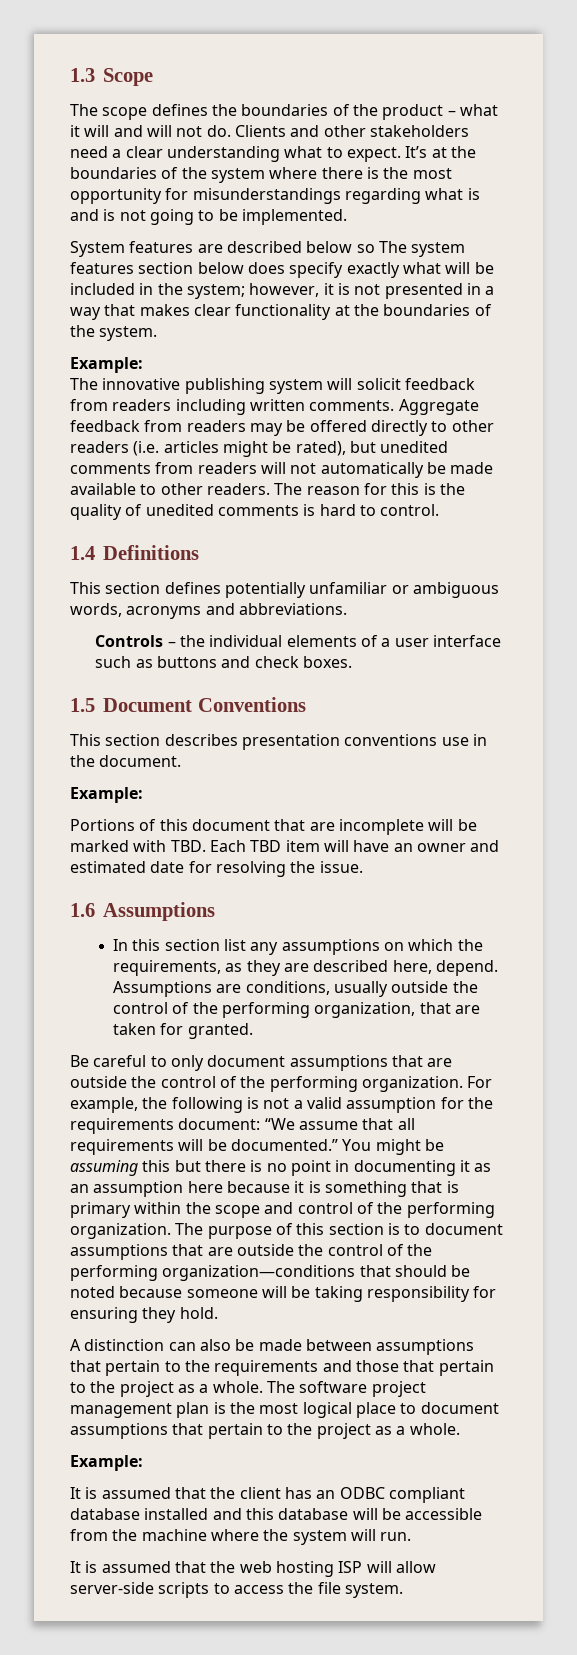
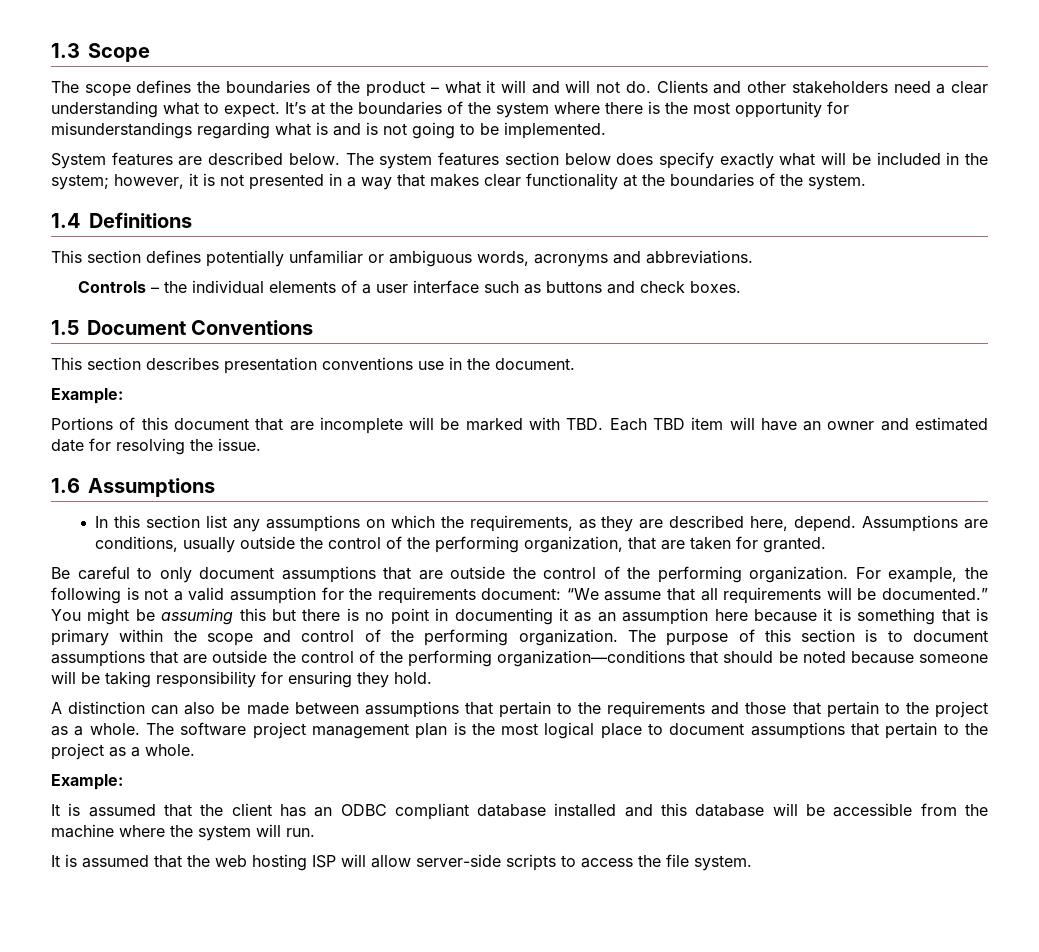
[306,241,375,253] below so -> [288,153,340,165] below.
[70,357,143,373] [70,378,475,394] [70,399,479,415] [70,420,494,436] [70,441,449,457] [70,462,494,478] [70,483,465,495] [70,504,440,520] // Example: // The innovative publishing system will solicit feedback from readers including written comments. Aggregate feedback from readers may be offered directly to other readers (i.e. articles might be rated), but unedited comments from readers will not automatically be made available to other readers. The reason for this is the quality of unedited comments is hard to control. -> (866, 182) none

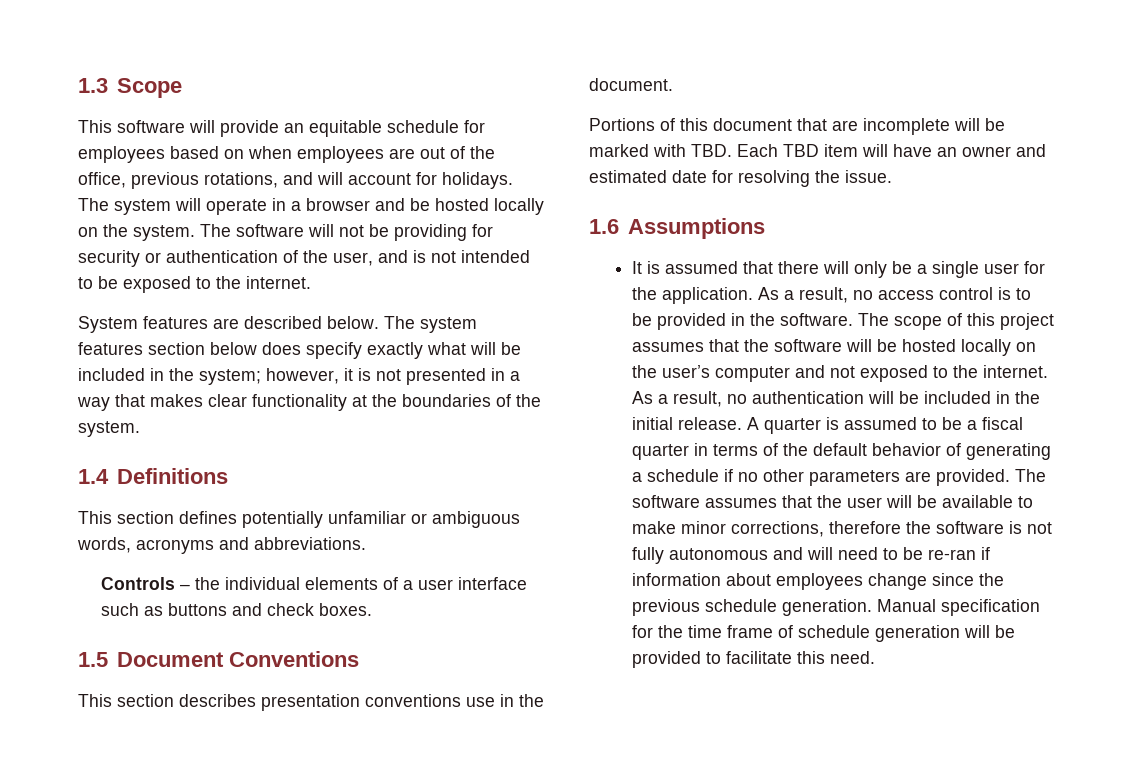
[51,80,989,97] [51,101,849,118] [51,122,328,139] The scope defines the boundaries of the product – what it will and will not do. Clients and other stakeholders need a clear understanding what to expect. It’s at the boundaries of the system where there is the most opportunity for misunderstandings regarding what is -> [78,120,485,137] [78,146,495,163] [78,172,513,189] [78,198,544,215] [78,224,493,241] [78,250,373,267] This software will provide an equitable schedule for employees based on when employees are out of the office, previous rotations, and will account for holidays. The system will operate in a browser and be hosted locally on the system. The software will not be providing for security or authentication of the user,
[412,122,606,139] going to be implemented. -> [461,250,530,263] [78,276,311,293] intended to be exposed to the internet.
[51,388,123,404] // Example: -> (673, 84) none
[95,515,988,532] [95,536,827,553] [51,566,988,583] [51,587,989,604] [51,608,988,625] [51,629,988,646] [51,650,988,667] [51,671,432,688] [51,701,988,718] [51,722,988,739] [51,743,195,760] [51,774,123,790] [51,803,988,820] [51,824,315,841] [51,854,752,871] In this section list any assumptions on which the requirements, as they are described here, depend. Assumptions are conditions, usually outside the control of the performing organization, that are taken for granted. // Be careful to only document assumptions that are outside the control of the performing organization. For example, the following is not a valid assumption for the requirements document: “We assume that all requirements will be documented.” You might be assuming this but there is no point in documenting it as an assumption here because it is something that is primary within the scope and control of the performing organization. The purpose of this section is to document assumptions that are outside the control of the performing organization—conditions that should be noted because someone will be taking responsibility for ensuring they hold. // A distinction can also be made between assumptions that pertain to the requirements and those that pertain to the project as a whole. The software project management plan is the most logical place to document assumptions that pertain to the project as a whole. // Example: // It is assumed that the client has an ODBC compliant database installed and this database will be accessible from the machine where the system will run. // It is assumed that the web hosting ISP will allow server-side scripts to access the file system. -> [631,261,1045,278] [631,287,1031,304] [631,313,1054,330] [631,339,1036,356] [631,365,1048,382] [631,391,1040,407] [631,417,1023,434] [631,443,1051,460] [631,469,1046,486] [631,495,1033,508] [631,521,1052,537] [631,547,990,564] [631,573,1004,590] [631,599,1040,616] [631,625,1015,642] [631,651,875,668] It is assumed that there will only be a single user for the application. As a result, no access control is to be provided in the software. The scope of this project assumes that the software will be hosted locally on the user’s computer and not exposed to the internet. As a result, no authentication will be included in the initial release. A quarter is assumed to be a fiscal quarter in terms of the default behavior of generating a schedule if no other parameters are provided. The software assumes that the user will be available to make minor corrections, therefore the software is not fully autonomous and will need to be re-ran if information about employees change since the previous schedule generation. Manual specification for the time frame of schedule generation will be provided to facilitate this need.

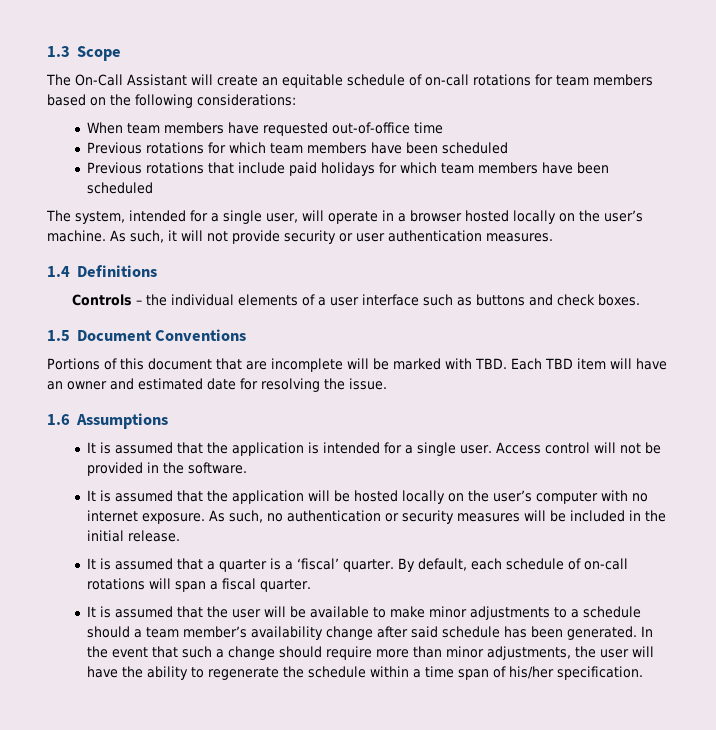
[78,120,485,137] [78,146,495,163] [78,172,513,189] [78,198,171,215] This software will provide an equitable schedule for employees based on when employees are out of the office, previous rotations, and will account for holidays. The system -> [46,74,653,88] [47,94,296,108] [87,122,444,136] [87,142,509,154] [87,162,610,176] [87,182,154,194] [46,210,298,224] The On-Call Assistant will create an equitable schedule of on-call rotations for team members based on the following considerations: // When team members have requested out-of-office time // Previous rotations for which team members have been scheduled // Previous rotations that include paid holidays for which team members have been scheduled // The system, intended for a single user,
[375,198,544,215] [78,224,493,241] [78,250,530,267] [78,276,311,293] [78,316,477,333] [78,342,521,359] [78,368,520,385] [77,394,541,411] [78,421,140,437] [78,468,228,484] [78,511,520,528] [77,537,366,554] and be hosted locally on the system. The software will not be providing for security or authentication of the user, and is not intended to be exposed to the internet. // System features are described below. The system features section below does specify exactly what will be included in the system; however, it is not presented in a way that makes clear functionality at the boundaries of the system. // 1.4 Definitions // This section defines potentially unfamiliar or ambiguous words, acronyms and abbreviations. -> [465,210,643,224] [47,230,553,244] [47,265,157,277] hosted locally on the user’s machine. As such, it will not provide security or user authentication measures. // 1.4 Definitions
[78,694,544,711] [589,78,673,91] // This section describes presentation conventions use in the document. -> (247, 335) none
[777,261,1045,278] [631,287,1031,304] there will only be a single user for the application. As a result, no access control is to -> [207,442,642,456] the application is intended for a single user. Access control will not
[857,313,1054,330] [631,339,842,352] The scope of this project assumes that the software -> [87,490,305,504] // It is assumed that the application
[794,365,1048,382] [631,391,864,407] and not exposed to the internet. As a result, no authentication -> [601,490,649,502] [87,510,521,524] with no internet exposure. As such, no authentication or security measures
[746,417,1023,434] [631,443,1051,460] [631,469,1046,486] [631,495,777,508] A quarter is assumed to be a fiscal quarter in terms of the default behavior of generating a schedule if no other parameters are provided. The software assumes -> [87,558,629,572] [87,578,312,592] [87,606,174,618] // It is assumed that a quarter is a ‘fiscal’ quarter. By default, each schedule of on-call rotations will span a fiscal quarter. // It is assumed
[730,521,1052,537] [631,547,990,564] [631,573,1004,590] [631,599,1040,616] [631,625,1015,642] [631,651,875,668] corrections, therefore the software is not fully autonomous and will need to be re-ran if information about employees change since the previous schedule generation. Manual specification for the time frame of schedule generation will be provided to facilitate this need. -> [470,606,642,620] [87,626,654,640] [87,646,655,660] [87,666,644,680] adjustments to a schedule should a team member’s availability change after said schedule has been generated. In the event that such a change should require more than minor adjustments, the user will have the ability to regenerate the schedule within a time span of his/her specification.

